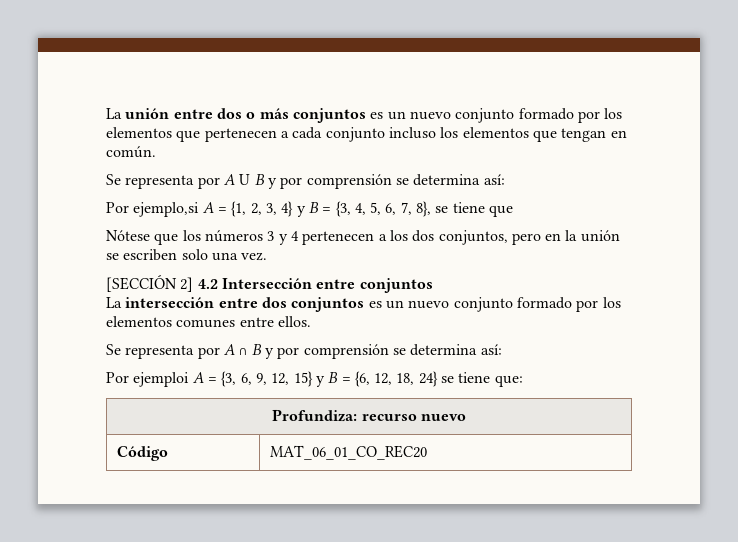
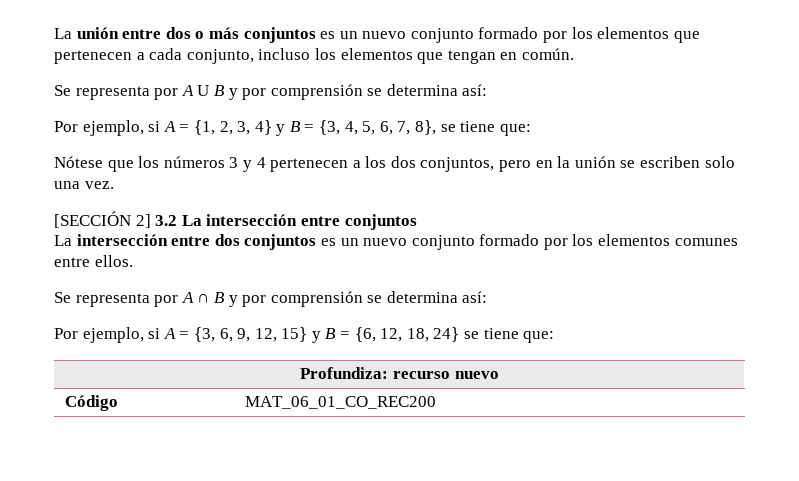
[325,127,385,142] conjunto -> [186,49,254,64] conjunto,
[133,202,200,217] ejemplo,si -> [82,120,161,136] ejemplo, si
[489,205,514,217] que -> [499,124,531,136] que:
[197,278,312,289] 4.2 Intersección -> [155,214,298,226] 3.2 La intersección
[133,372,190,387] ejemploi -> [82,327,161,343] ejemplo, si
[270,445,428,460] MAT_06_01_CO_REC20 -> [244,396,436,409] MAT_06_01_CO_REC200

